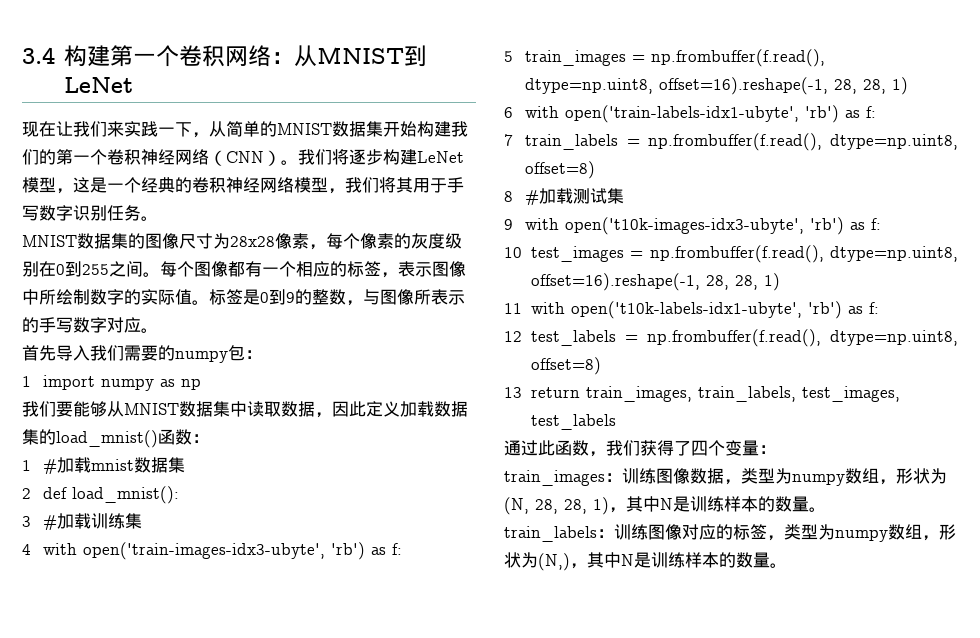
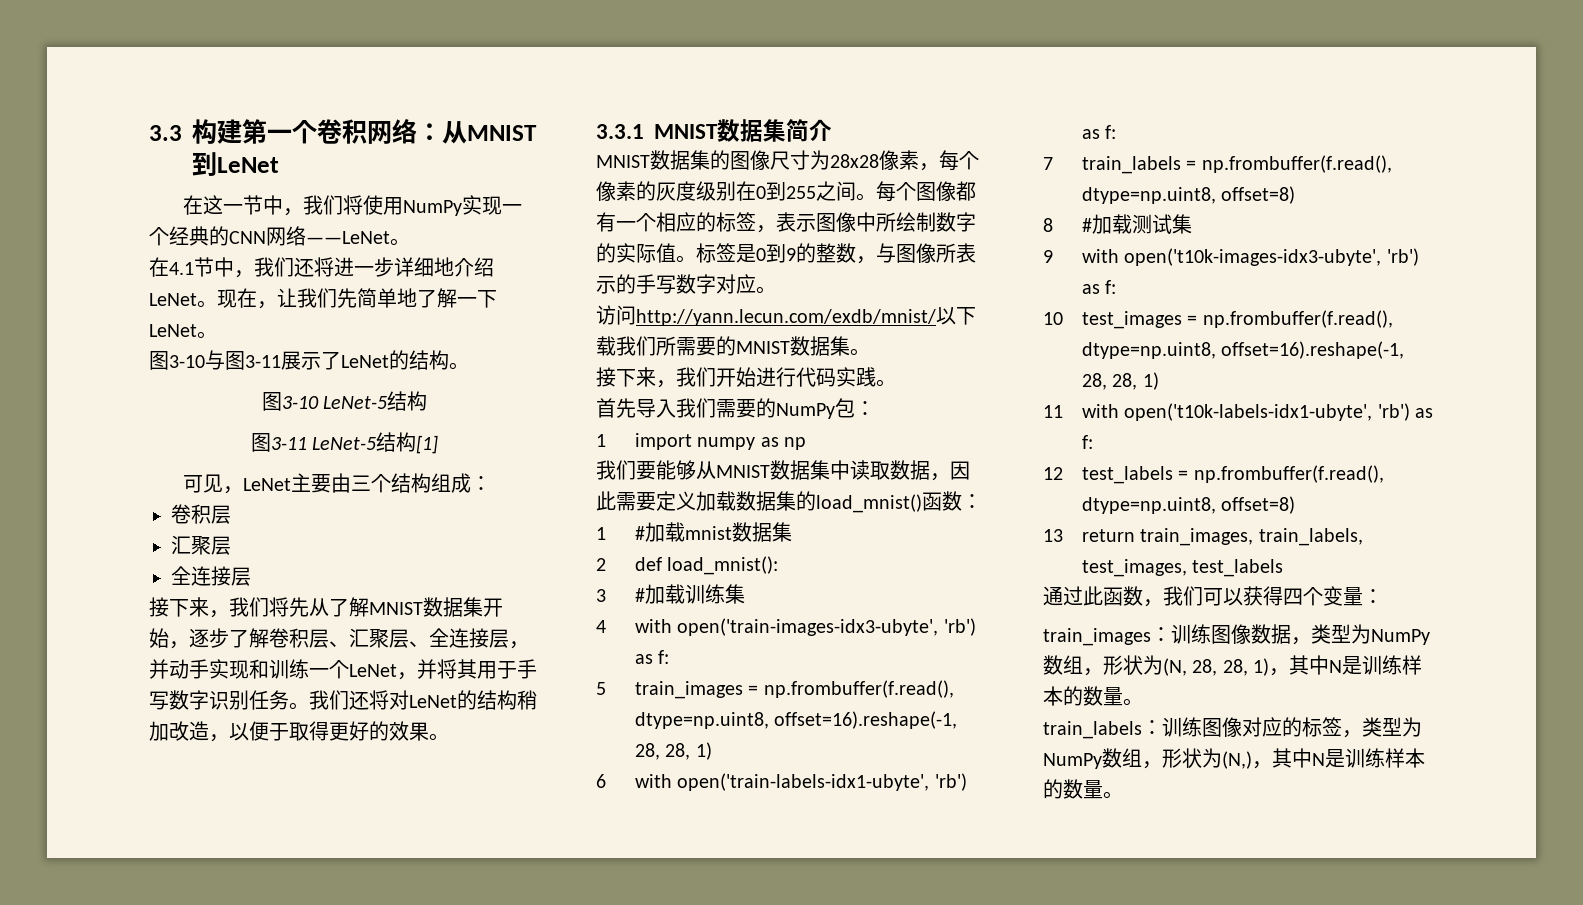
[22,47,55,64] 3.4 -> [149,125,182,141] 3.3
[22,121,468,138] [22,149,464,166] [22,177,379,194] 现在让我们来实践一下，从简单的MNIST数据集开始构建我们的第一个卷积神经网络（CNN）。我们将逐步构建LeNet模型，这是一个经典的卷积神经网络模型，我们 -> [183,195,523,216] [149,226,410,246] [149,257,494,278] [149,288,497,309] [149,324,217,339] [149,350,469,370] [261,391,428,411] [250,432,439,454] [183,473,492,494] [171,504,231,524] [171,535,231,555] [171,566,251,586] [149,597,503,618] [149,628,529,649] [149,659,437,680] 在这一节中，我们将使用NumPy实现一个经典的CNN网络——LeNet。 // 在4.1节中，我们还将进一步详细地介绍LeNet。现在，让我们先简单地了解一下LeNet。 // 图3-10与图3-11展示了LeNet的结构。 // 图3-10 LeNet-5结构 // 图3-11 LeNet-5结构[1] // 可见，LeNet主要由三个结构组成： // 卷积层 // 汇聚层 // 全连接层 // 接下来，我们将先从了解MNIST数据集开始，逐步了解卷积层、汇聚层、全连接层，并动手实现和训练一个LeNet，并
(158, 218) none -> [309,690,537,710] [149,721,449,742] [596,119,832,142] 我们还将对LeNet的结构稍加改造，以便于取得更好的效果。 // 3.3.1 MNIST数据集简介
(158, 330) none -> [596,305,976,326] [596,336,870,356] [596,367,896,388] // 访问http://yann.lecun.com/exdb/mnist/以下载我们所需要的MNIST数据集。 // 接下来，我们开始进行代码实践。
[175,350,228,363] numpy -> [776,403,835,419] NumPy
(366, 409) none -> [616,492,656,511] 需要
[640,440,691,456] 获得了 -> [1203,586,1283,606] 可以获得
[792,473,845,486] numpy -> [1371,629,1430,645] NumPy
[835,529,888,542] numpy -> [1043,753,1102,769] NumPy

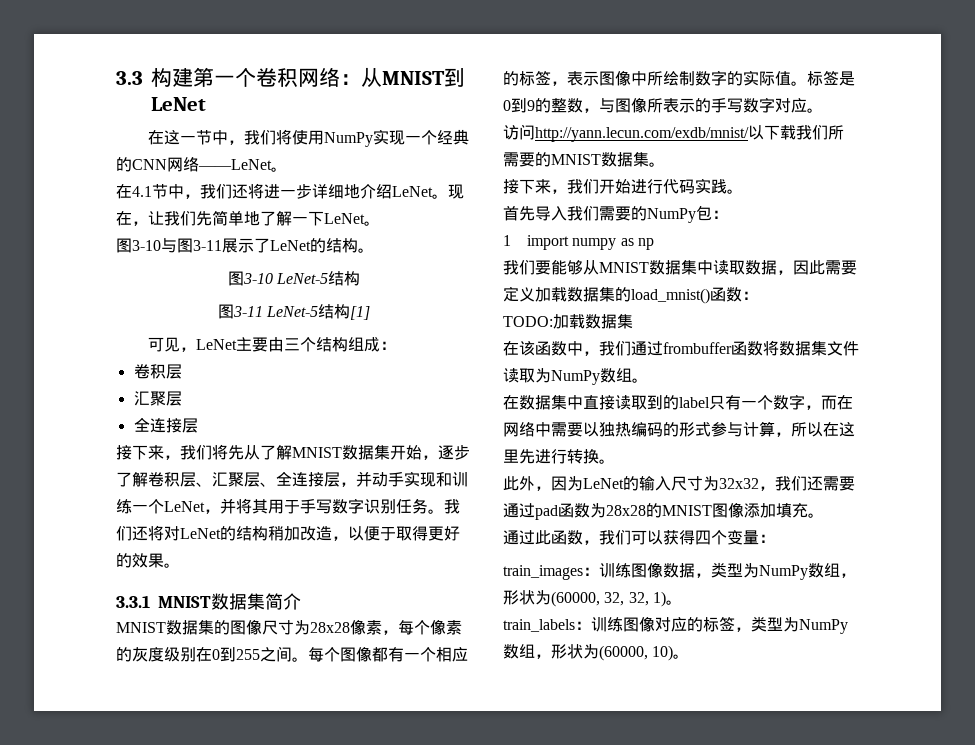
[596,522,792,542] [596,556,779,575] [596,584,745,604] [596,618,976,636] [634,650,670,664] [596,680,954,699] [634,711,958,729] [634,742,712,760] [596,773,967,791] [1081,125,1117,139] [1043,155,1392,174] [1081,186,1296,204] [1043,214,1192,234] [1043,248,1419,266] [1081,280,1117,294] [1043,310,1393,329] [1081,341,1405,359] [1081,372,1159,390] [1043,403,1434,421] [1081,435,1093,449] [1043,465,1384,484] [1081,496,1296,514] [1043,528,1363,546] [1081,559,1284,577] 1 #加载mnist数据集 // 2 def load_mnist(): // 3 #加载训练集 // 4 with open('train-images-idx3-ubyte', 'rb') as f: // 5 train_images = np.frombuffer(f.read(), dtype=np.uint8, offset=16).reshape(-1, 28, 28, 1) // 6 with open('train-labels-idx1-ubyte', 'rb') as f: // 7 train_labels = np.frombuffer(f.read(), dtype=np.uint8, offset=8) // 8 #加载测试集 // 9 with open('t10k-images-idx3-ubyte', 'rb') as f: // 10 test_images = np.frombuffer(f.read(), dtype=np.uint8, offset=16).reshape(-1, 28, 28, 1) // 11 with open('t10k-labels-idx1-ubyte', 'rb') as f: // 12 test_labels = np.frombuffer(f.read(), dtype=np.uint8, offset=8) // 13 return train_images, train_labels, test_images, test_labels -> [503,314,633,329] [503,340,859,356] [503,368,648,385] [503,394,853,410] [503,421,855,437] [503,449,615,464] [503,476,855,491] [503,503,824,520] TODO:加载数据集 // 在该函数中，我们通过frombuffer函数将数据集文件读取为NumPy数组。 // 在数据集中直接读取到的label只有一个数字，而在网络中需要以独热编码的形式参与计算，所以在这里先进行转换。 // 此外，因为LeNet的输入尺寸为32x32，我们还需要通过pad函数为28x28的MNIST图像添加填充。
[1163,655,1423,676] [1043,686,1123,706] (N, 28, 28, 1)，其中N是训练样本的数量 -> [551,591,666,607] (60000, 32, 32, 1)
[1222,748,1425,769] [1043,779,1103,799] (N,)，其中N是训练样本的数量 -> [599,645,674,661] (60000, 10)

